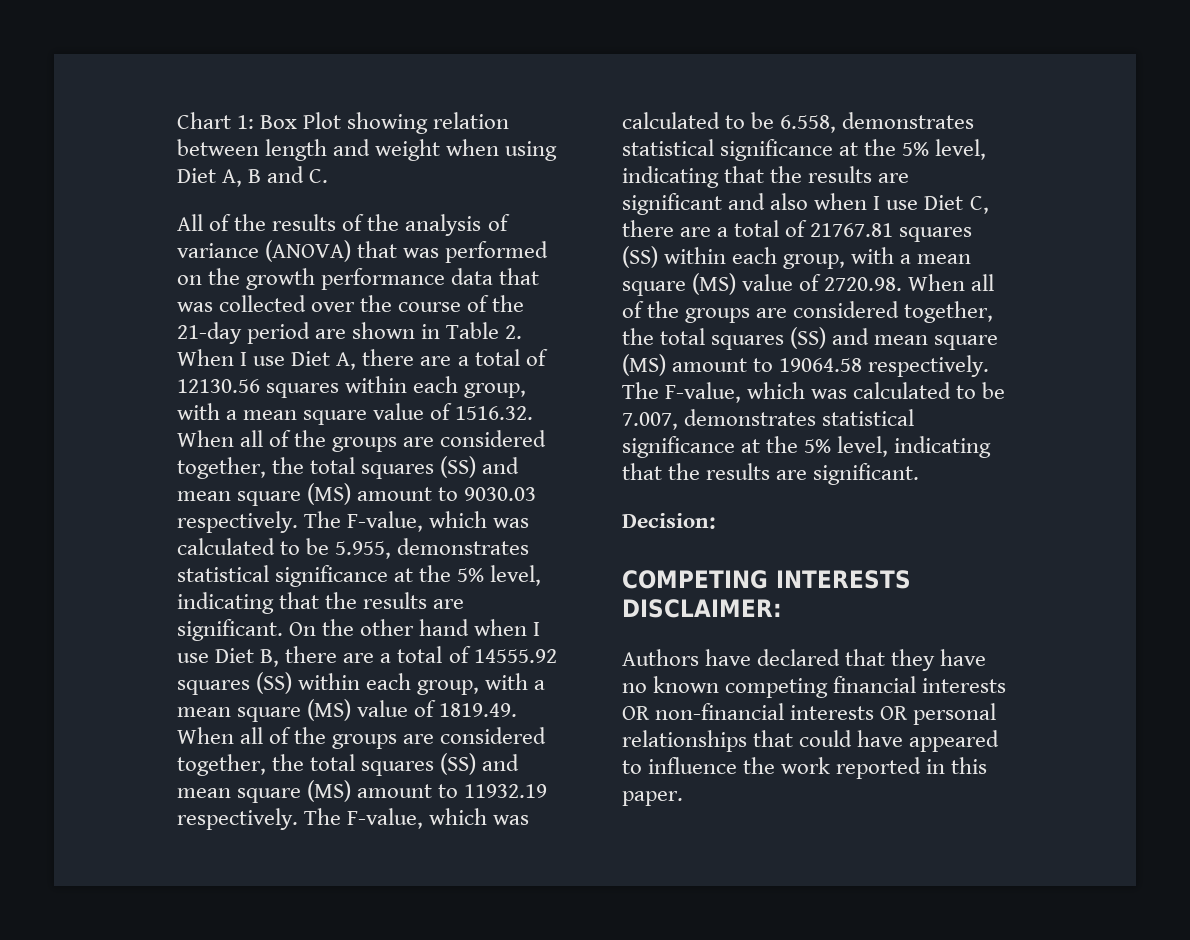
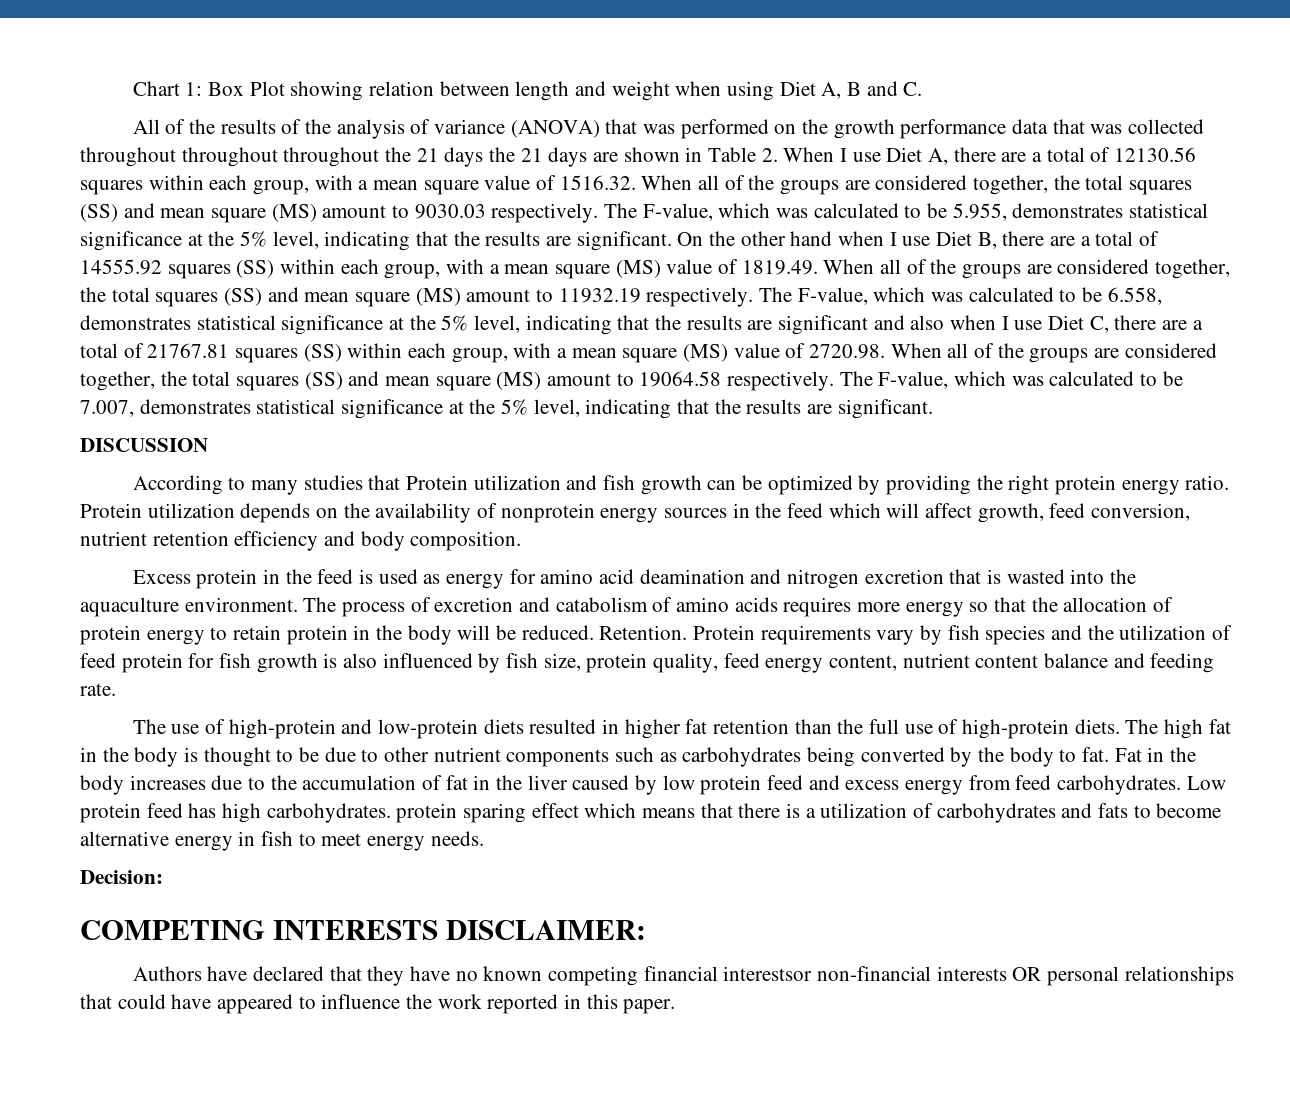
[311,295,525,312] [177,322,311,344] over the course of the 21-day period -> [80,147,588,167] throughout throughout throughout the 21 days the 21 days
(920, 474) none -> [80,438,208,452] [132,475,1230,495] [80,503,1191,523] [80,531,522,551] [132,569,1137,589] [80,597,1174,617] [80,625,1233,645] [80,653,1215,673] [80,683,116,696] [132,719,1231,739] [80,747,1197,767] [80,775,1226,795] [80,803,1222,823] [80,831,484,851] // DISCUSSION // According to many studies that Protein utilization and fish growth can be optimized by providing the right protein energy ratio. Protein utilization depends on the availability of nonprotein energy sources in the feed which will affect growth, feed conversion, nutrient retention efficiency and body composition. // Excess protein in the feed is used as energy for amino acid deamination and nitrogen excretion that is wasted into the aquaculture environment. The process of excretion and catabolism of amino acids requires more energy so that the allocation of protein energy to retain protein in the body will be reduced. Retention. Protein requirements vary by fish species and the utilization of feed protein for fish growth is also influenced by fish size, protein quality, feed energy content, nutrient content balance and feeding rate. // The use of high-protein and low-protein diets resulted in higher fat retention than the full use of high-protein diets. The high fat in the body is thought to be due to other nutrient components such as carbohydrates being converted by the body to fat. Fat in the body increases due to the accumulation of fat in the liver caused by low protein feed and excess energy from feed carbohydrates. Low protein feed has high carbohydrates. protein sparing effect which means that there is a utilization of carbohydrates and fats to become alternative energy in fish to meet energy needs.
[922,678,1007,693] [622,706,650,720] interests OR -> [723,966,813,981] interestsor

